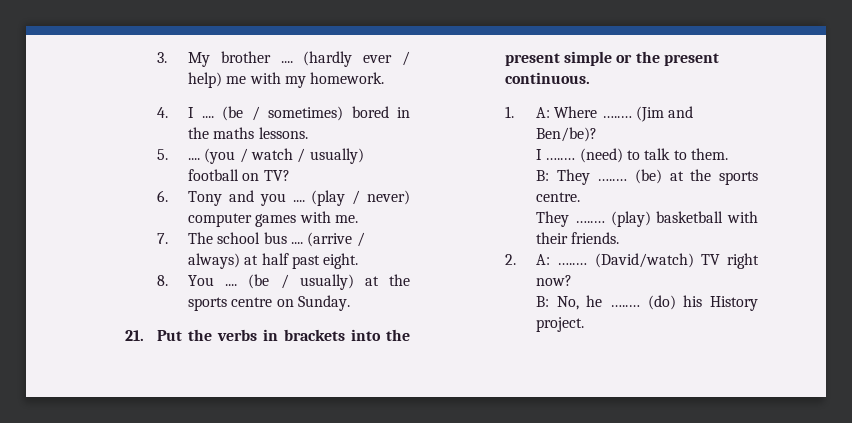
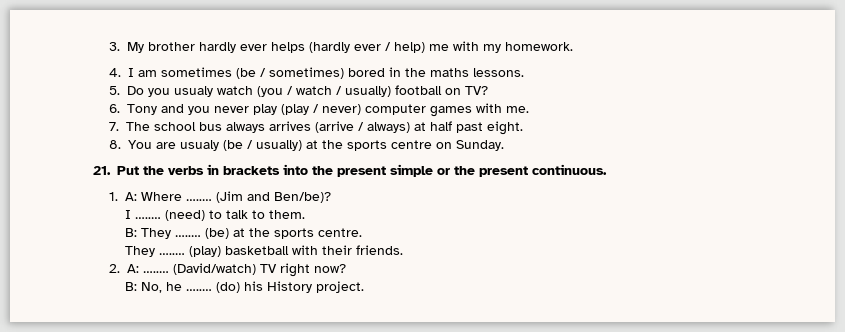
[280,61,293,63] .... -> [198,42,305,53] hardly ever helps
[201,116,214,118] .... -> [137,67,232,77] am sometimes
[188,158,201,160] .... -> [126,86,253,97] Do you usualy watch
[292,200,305,202] .... -> [213,104,277,115] never play
[291,242,304,244] .... -> [225,121,311,133] always arrives
[225,284,238,286] .... -> [155,140,219,151] are usualy

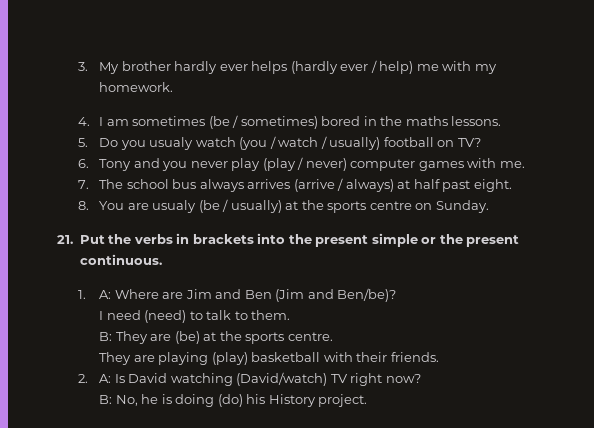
[185,199,212,201] …..… -> [162,289,272,299] are Jim and Ben
[134,217,161,219] …..… -> [106,310,141,320] need
[174,235,201,237] …..… -> [150,334,172,341] are
[158,253,185,255] …..… -> [133,352,209,365] are playing
[142,271,169,273] …..… -> [114,373,233,386] Is David watching
[185,289,212,291] …..… -> [161,394,215,407] is doing

